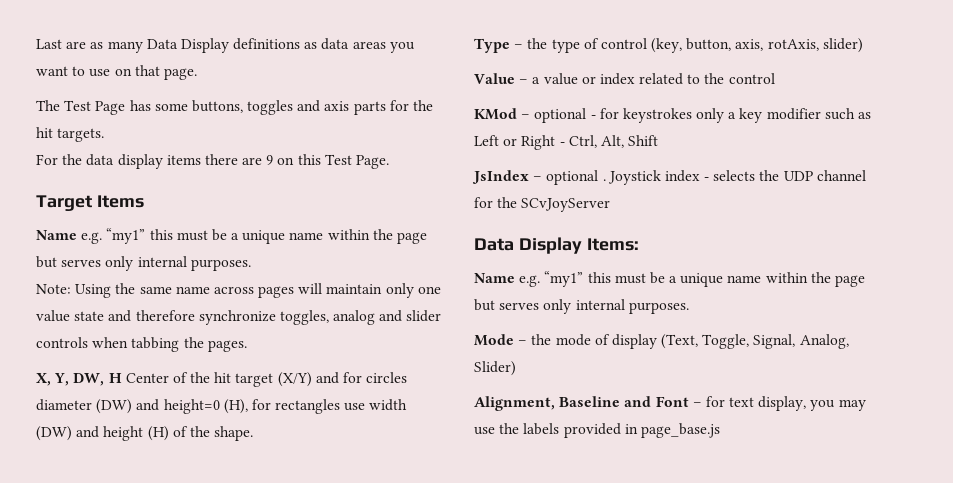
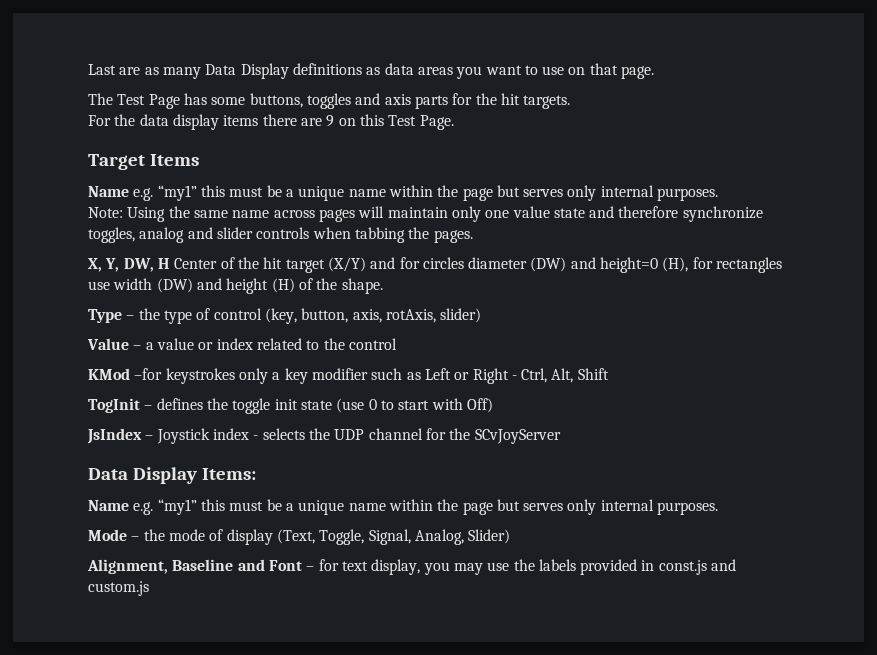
[521,108,619,123] – optional - for -> [134,368,163,380] –for
(659, 140) none -> [88,398,493,414] // TogInit – defines the toggle init state (use 0 to start with Off)
[546,170,606,185] optional . -> (154, 437) none
[640,423,720,438] page_base.js -> [658,559,737,575] [88,581,149,596] const.js and custom.js

